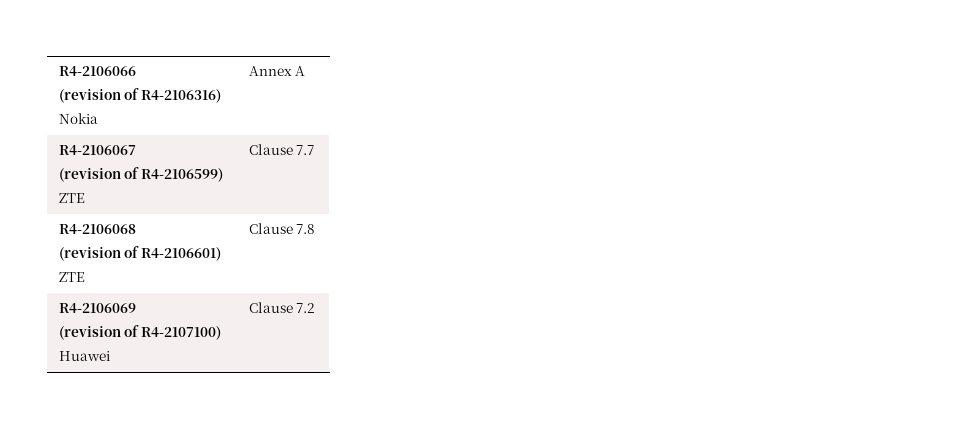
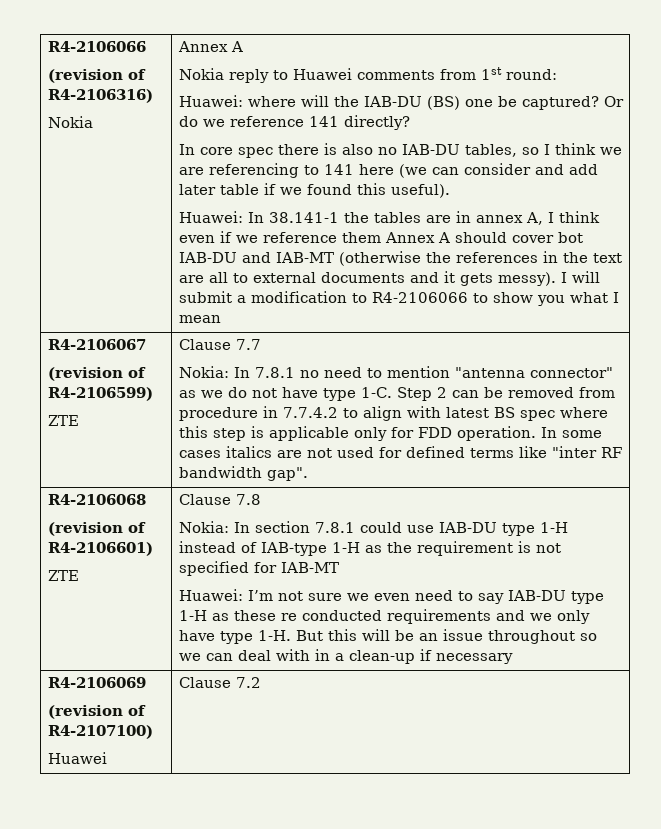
(306, 71) none -> [178,67,557,83] [178,95,624,110] [178,115,410,130] [178,143,622,158] [178,163,598,178] [178,183,450,198] [178,211,600,225] [178,231,583,243] [178,251,622,266] [178,271,600,286] [178,291,619,306] [178,315,221,323] // Nokia reply to Huawei comments from 1st round: // Huawei: where will the IAB-DU (BS) one be captured? Or do we reference 141 directly? // In core spec there is also no IAB-DU tables, so I think we are referencing to 141 here (we can consider and add later table if we found this useful). // Huawei: In 38.141-1 the tables are in annex A, I think even if we reference them Annex A should cover bot IAB-DU and IAB-MT (otherwise the references in the text are all to external documents and it gets messy). I will submit a modification to R4-2106066 to show you what I mean
(315, 150) none -> [178,366,613,378] [178,387,615,401] [178,406,608,421] [178,426,602,441] [178,446,622,458] [178,466,308,481] // Nokia: In 7.8.1 no need to mention "antenna connector" as we do not have type 1-C. Step 2 can be removed from procedure in 7.7.4.2 to align with latest BS spec where this step is applicable only for FDD operation. In some cases italics are not used for defined terms like "inter RF bandwidth gap".
(316, 229) none -> [178,521,568,536] [178,541,561,556] [178,561,339,576] [178,589,604,604] [178,609,590,624] [178,629,597,644] [178,649,513,664] // Nokia: In section 7.8.1 could use IAB-DU type 1-H instead of IAB-type 1-H as the requirement is not specified for IAB-MT // Huawei: I’m not sure we even need to say IAB-DU type 1-H as these re conducted requirements and we only have type 1-H. But this will be an issue throughout so we can deal with in a clean-up if necessary

